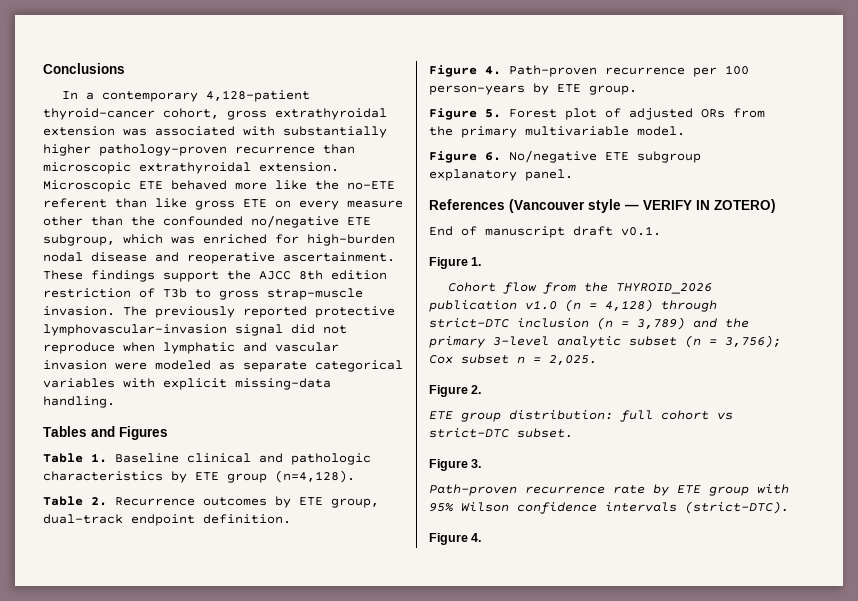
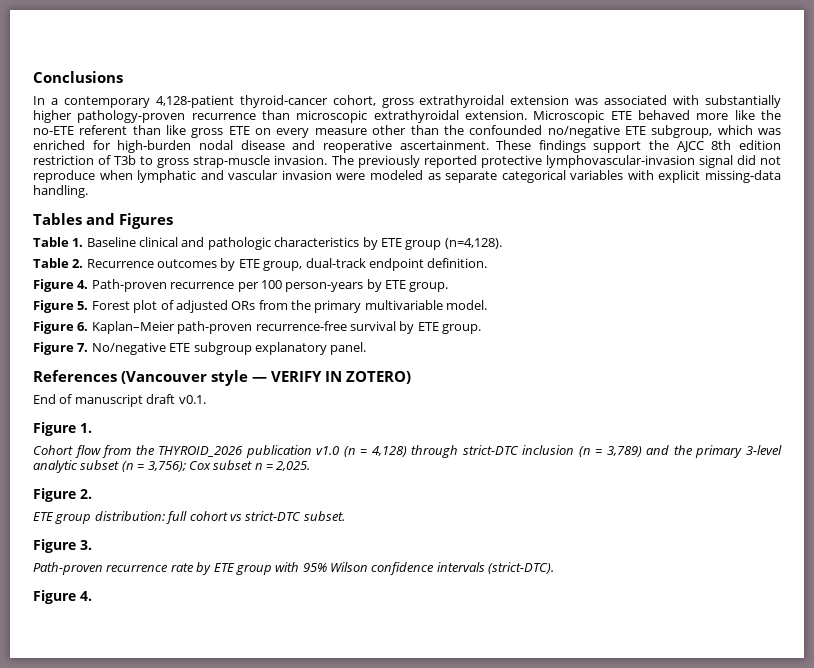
(501, 156) none -> [91,321,481,334] [33,342,89,355] Kaplan–Meier path-proven recurrence-free survival by ETE group. // Figure 7.

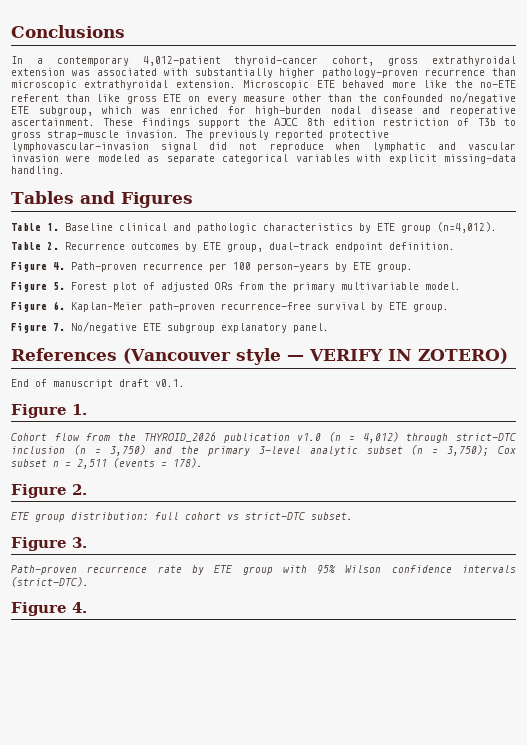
[155,95,234,108] 4,128-patient -> [142,56,221,66] 4,012-patient
[444,238,502,249] (n=4,128). -> [437,222,497,233] (n=4,012).
[371,446,407,457] 4,128) -> [362,432,399,443] 4,012)
[606,446,642,457] 3,789) -> [109,445,146,456] 3,750)
[147,461,186,472] 3,756); -> [447,445,490,456] 3,750);
[276,461,311,471] 2,025. -> [77,458,203,469] 2,511 (events = 178).

